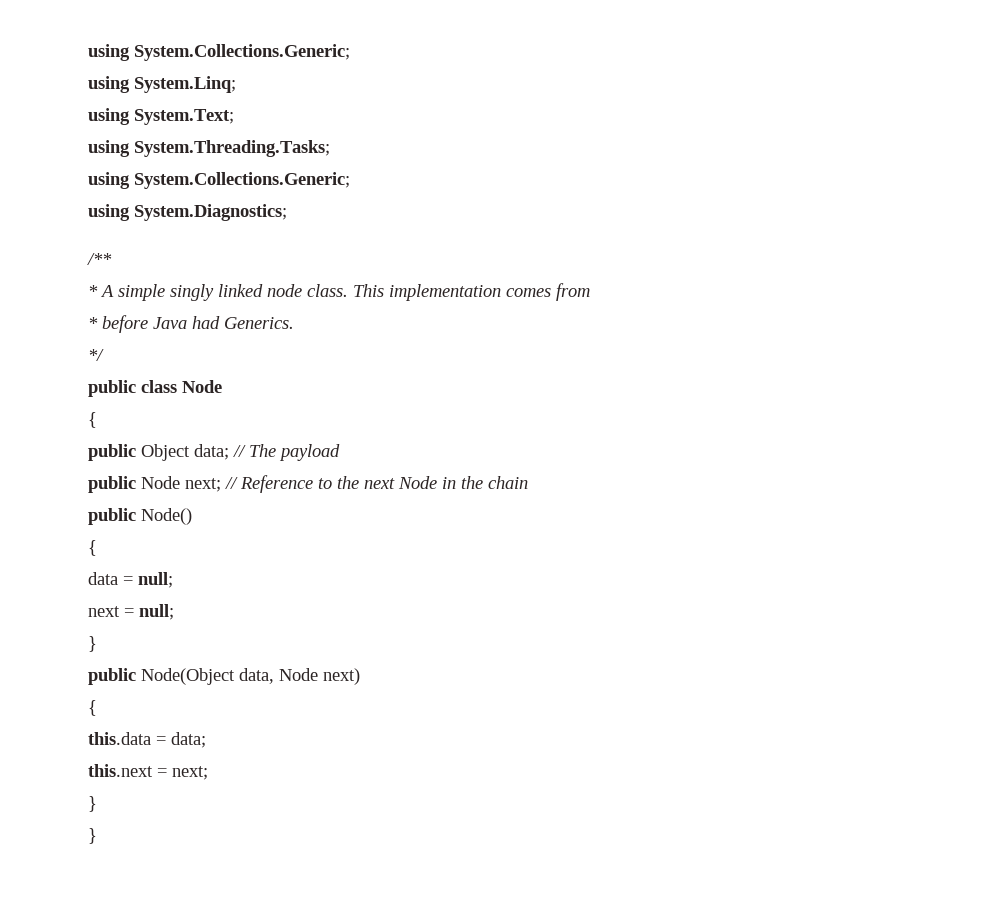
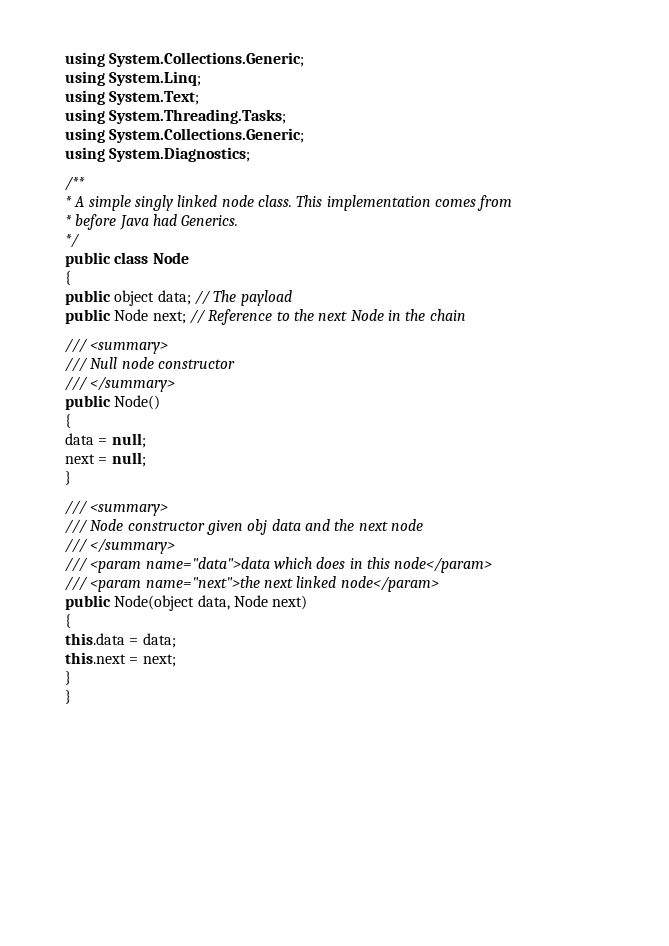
[141,444,190,461] Object -> [114,290,155,306] object
(528, 482) none -> [65,338,169,354] [65,357,235,372] [65,376,176,392] // /// <summary> // /// Null node constructor // /// </summary>
[88,668,235,685] // public Node(Object -> [65,500,169,516] [65,519,423,535] [65,538,176,554] [65,557,493,573] [65,576,439,592] [65,595,195,611] // /// <summary> // /// Node constructor given obj data and the next node // /// </summary> // /// <param name="data">data which does in this node</param> // /// <param name="next">the next linked node</param> // public Node(object

